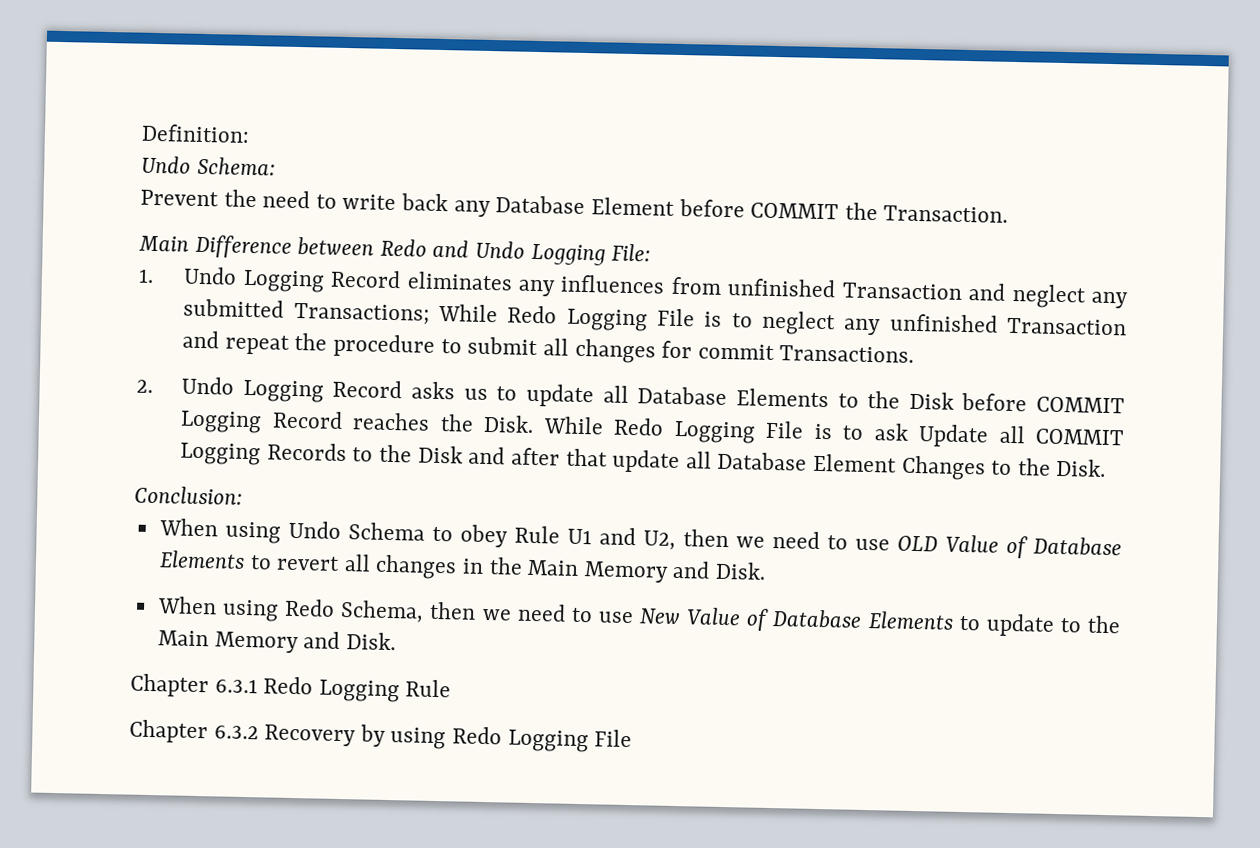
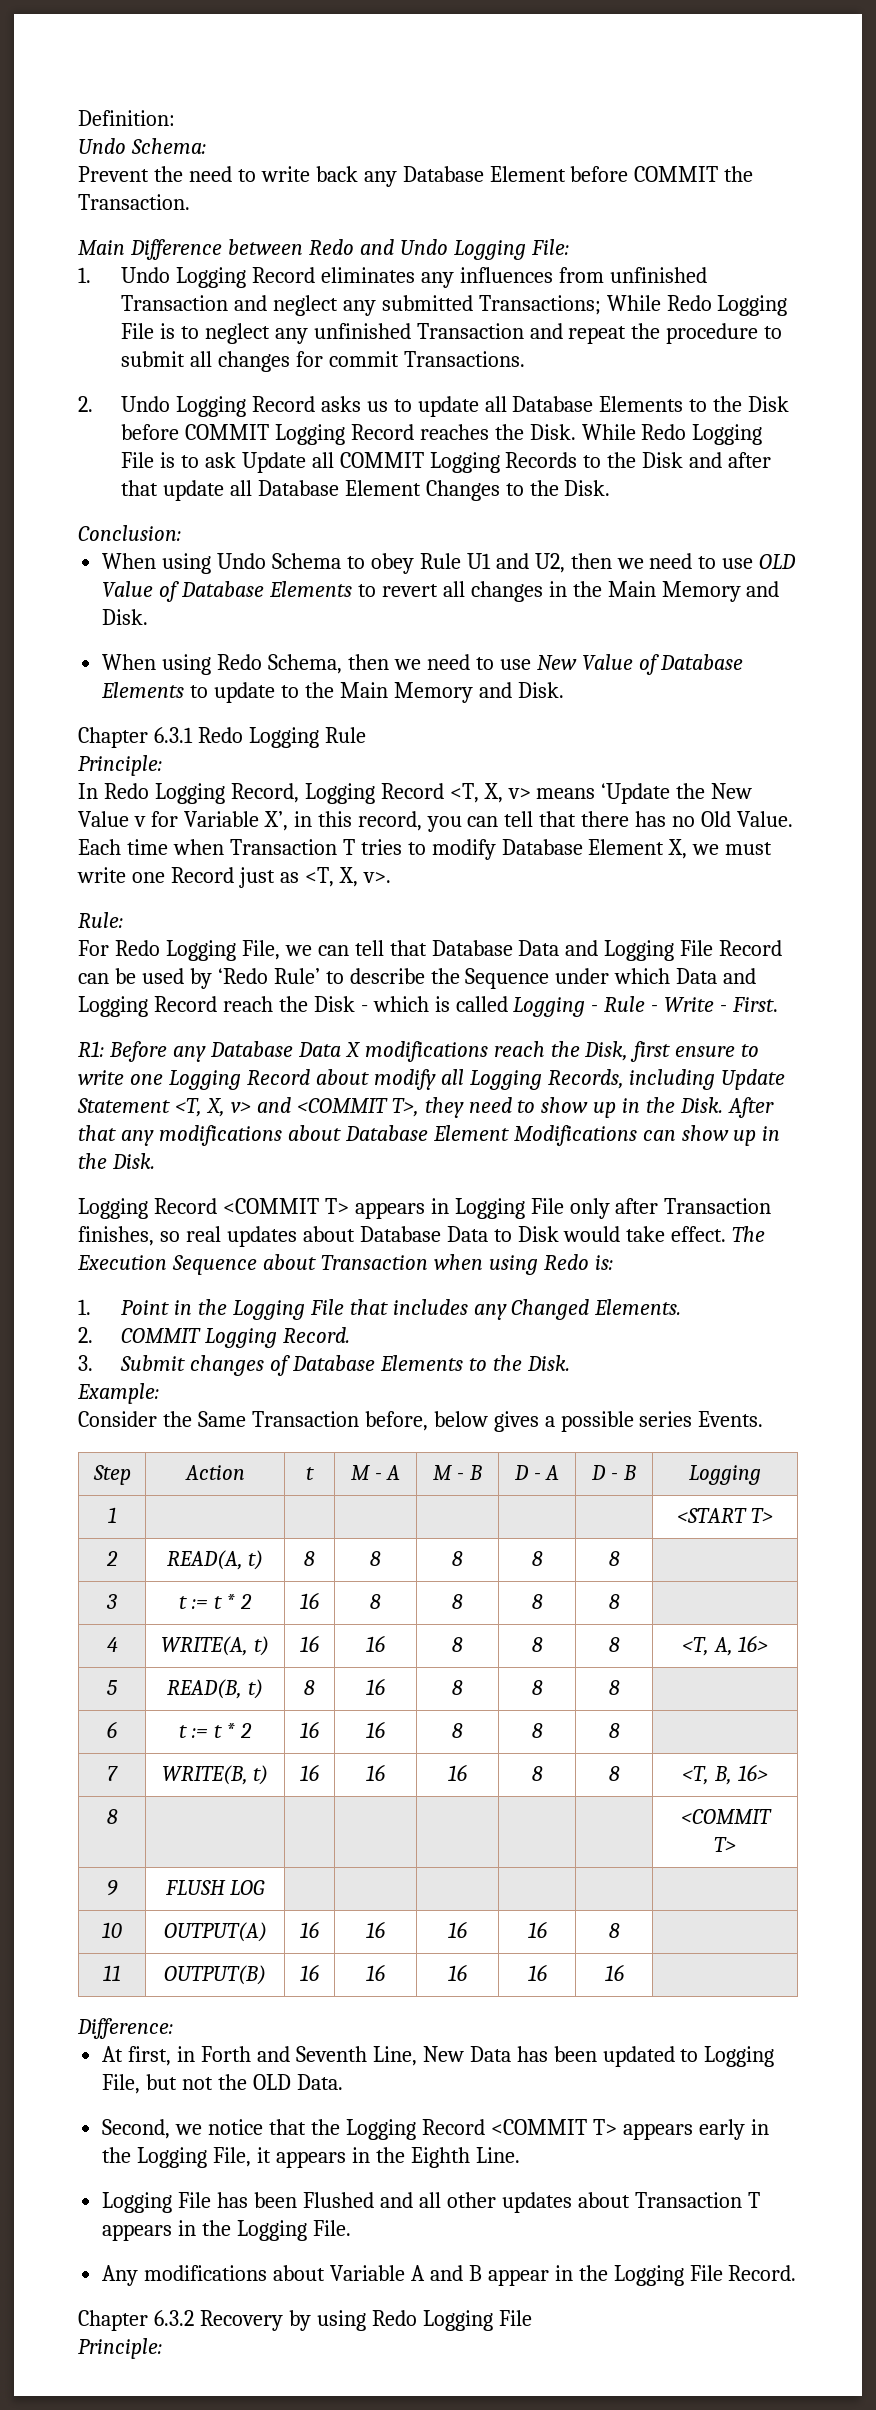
(452, 688) none -> [78,755,162,776] [78,783,753,804] [78,811,794,832] [78,839,773,860] [77,867,391,888] [78,912,123,928] [78,940,783,961] [78,968,757,989] [78,996,779,1017] [78,1041,760,1062] [78,1069,786,1090] [77,1097,775,1118] [78,1125,781,1146] [78,1153,155,1169] [78,1198,772,1219] [78,1226,766,1247] [77,1254,613,1275] [78,1299,682,1320] [78,1327,350,1348] [78,1355,570,1376] [77,1383,159,1404] [78,1411,764,1432] [92,1465,131,1485] [184,1465,245,1480] [306,1467,314,1480] [350,1465,401,1480] [433,1465,482,1480] [513,1465,560,1480] [591,1465,636,1480] [689,1465,761,1485] [107,1507,117,1523] [677,1508,773,1523] [106,1551,118,1566] [166,1550,264,1570] [304,1551,315,1566] [370,1551,381,1566] [452,1551,463,1566] [531,1551,543,1566] [608,1551,620,1566] [106,1594,117,1609] [178,1594,253,1609] [300,1592,319,1609] [370,1594,381,1609] [452,1594,463,1609] [531,1594,543,1609] [608,1594,620,1609] [106,1637,118,1652] [161,1636,269,1656] [300,1635,319,1652] [366,1635,385,1652] [452,1637,463,1652] [531,1637,543,1652] [608,1637,620,1652] [681,1635,769,1656] [107,1680,118,1695] [167,1679,263,1699] [304,1680,315,1695] [366,1678,385,1695] [452,1680,463,1695] [531,1680,543,1695] [608,1680,620,1695] [107,1721,117,1738] [178,1723,253,1738] [300,1721,319,1738] [366,1721,385,1738] [452,1723,463,1738] [531,1723,543,1738] [608,1723,620,1738] [107,1766,118,1781] [161,1765,269,1785] [300,1764,319,1781] [366,1764,385,1781] [448,1764,467,1781] [531,1766,543,1781] [608,1766,620,1781] [682,1764,768,1785] [106,1809,118,1824] [680,1809,772,1824] [714,1837,736,1852] [107,1880,118,1896] [164,1880,266,1895] [102,1922,122,1938] [163,1922,267,1942] [300,1921,319,1938] [366,1921,385,1938] [448,1921,467,1938] [527,1921,547,1938] [608,1923,620,1938] [103,1965,121,1981] [164,1965,266,1985] [300,1964,319,1981] [366,1964,385,1981] [448,1964,467,1981] [527,1964,547,1981] [604,1964,624,1981] [77,2018,173,2039] [102,2046,775,2067] [102,2074,343,2094] [102,2119,769,2140] [102,2147,520,2168] [102,2192,760,2213] [102,2220,351,2241] [102,2265,797,2286] // Principle: // In Redo Logging Record, Logging Record <T, X, v> means ‘Update the New Value v for Variable X’, in this record, you can tell that there has no Old Value. Each time when Transaction T tries to modify Database Element X, we must write one Record just as <T, X, v>. // Rule: // For Redo Logging File, we can tell that Database Data and Logging File Record can be used by ‘Redo Rule’ to describe the Sequence under which Data and Logging Record reach the Disk - which is called Logging - Rule - Write - First. // R1: Before any Database Data X modifications reach the Disk, first ensure to write one Logging Record about modify all Logging Records, including Update Statement <T, X, v> and <COMMIT T>, they need to show up in the Disk. After that any modifications about Database Element Modifications can show up in the Disk. // Logging Record <COMMIT T> appears in Logging File only after Transaction finishes, so real updates about Database Data to Disk would take effect. The Execution Sequence about Transaction when using Redo is: // 1. Point in the Logging File that includes any Changed Elements. // 2. COMMIT Logging Record. // 3. Submit changes of Database Elements to the Disk. // Example: // Consider the Same Transaction before, below gives a possible series Events. // Step | Action | t | M - A | M - B | D - A | D - B | Logging // 1 | | | | | | | <START T> // 2 | READ(A, t) | 8 | 8 | 8 | 8 | 8 | // 3 | t := t * 2 | 16 | 8 | 8 | 8 | 8 | // 4 | WRITE(A, t) | 16 | 16 | 8 | 8 | 8 | <T, A, 16> // 5 | READ(B, t) | 8 | 16 | 8 | 8 | 8 | // 6 | t := t * 2 | 16 | 16 | 8 | 8 | 8 | // 7 | WRITE(B, t) | 16 | 16 | 16 | 8 | 8 | <T, B, 16> // 8 | | | | | | | <COMMIT T> // 9 | FLUSH LOG | | | | | | // 10 | OUTPUT(A) | 16 | 16 | 16 | 16 | 8 | // 11 | OUTPUT(B) | 16 | 16 | 16 | 16 | 16 | // Difference: // At first, in Forth and Seventh Line, New Data has been updated to Logging File, but not the OLD Data. // Second, we notice that the Logging Record <COMMIT T> appears early in the Logging File, it appears in the Eighth Line. // Logging File has been Flushed and all other updates about Transaction T appears in the Logging File. // Any modifications about Variable A and B appear in the Logging File Record.
(633, 738) none -> [78,2338,162,2359] // Principle:

